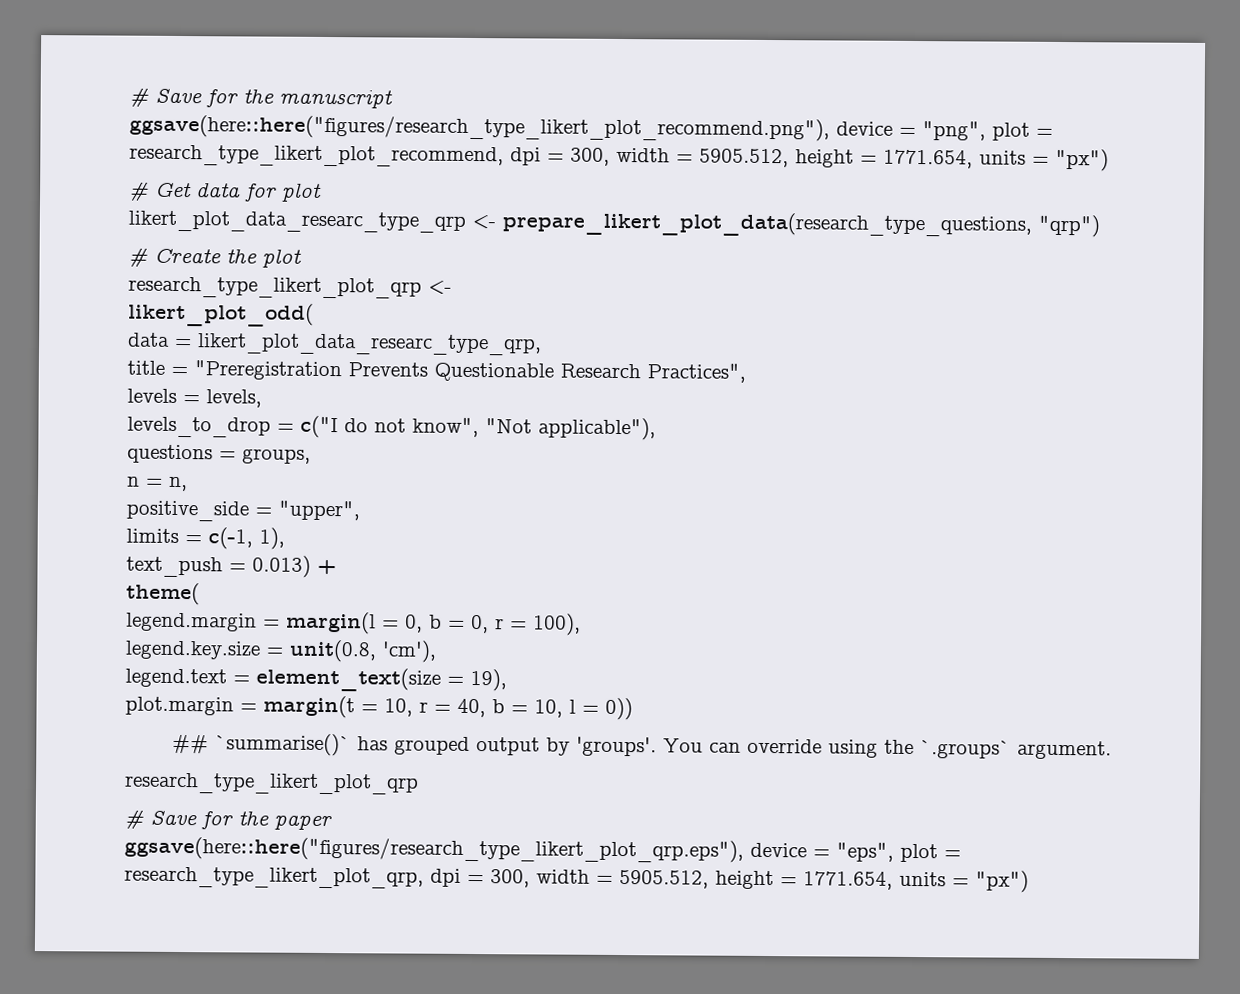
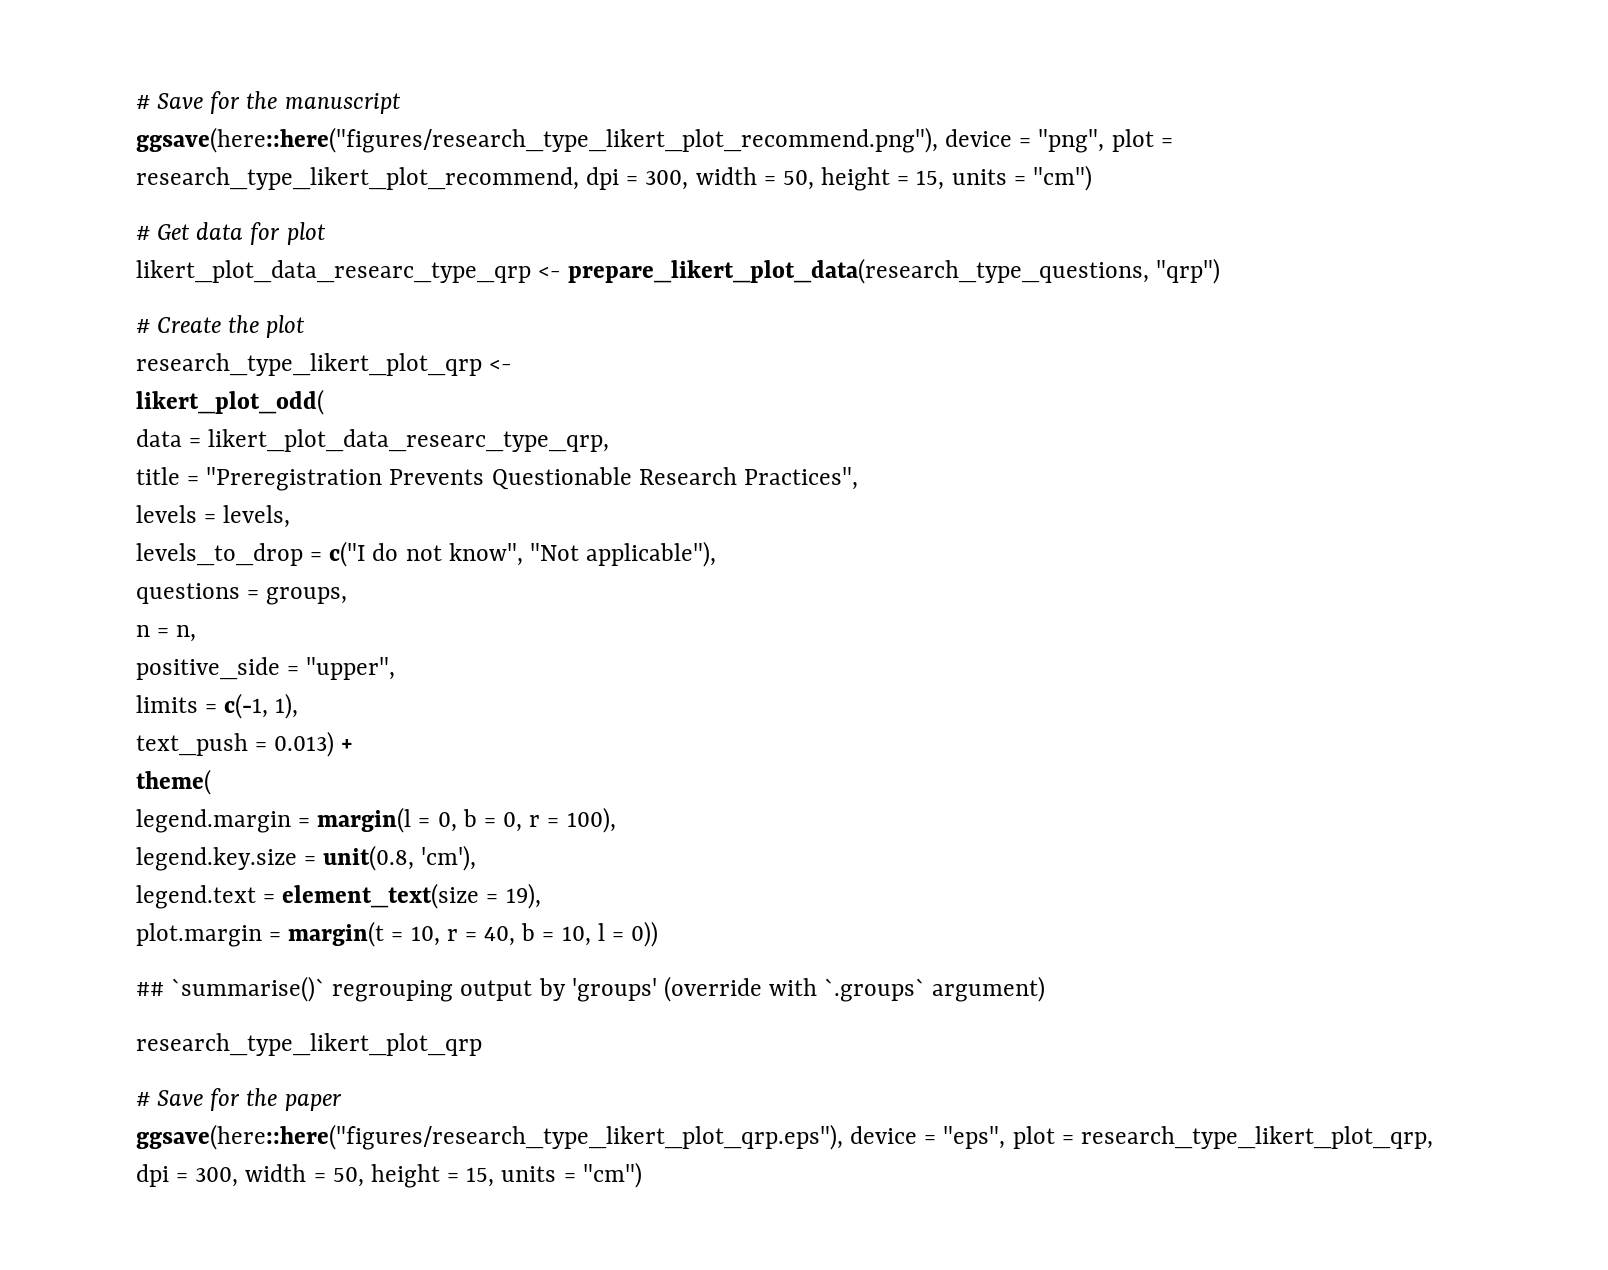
[699,148,1109,172] 5905.512, height = 1771.654, units = "px") -> [782,165,1092,191] 50, height = 15, units = "cm")
[357,736,1113,760] has grouped output by 'groups'. You can override using the `.groups` argument. -> [332,976,1046,1002] regrouping output by 'groups' (override with `.groups` argument)
[619,870,1029,893] 5905.512, height = 1771.654, units = "px") -> [332,1162,642,1188] 50, height = 15, units = "cm")

